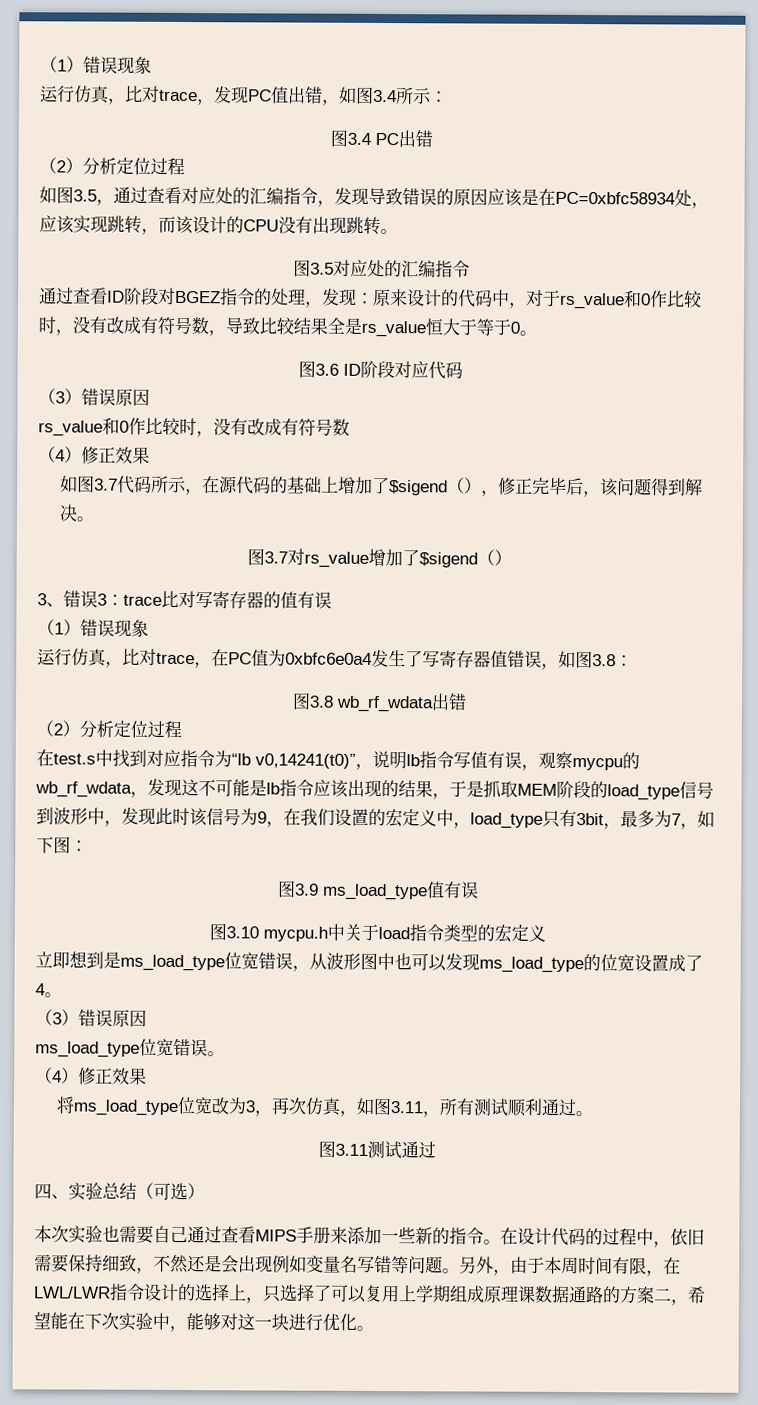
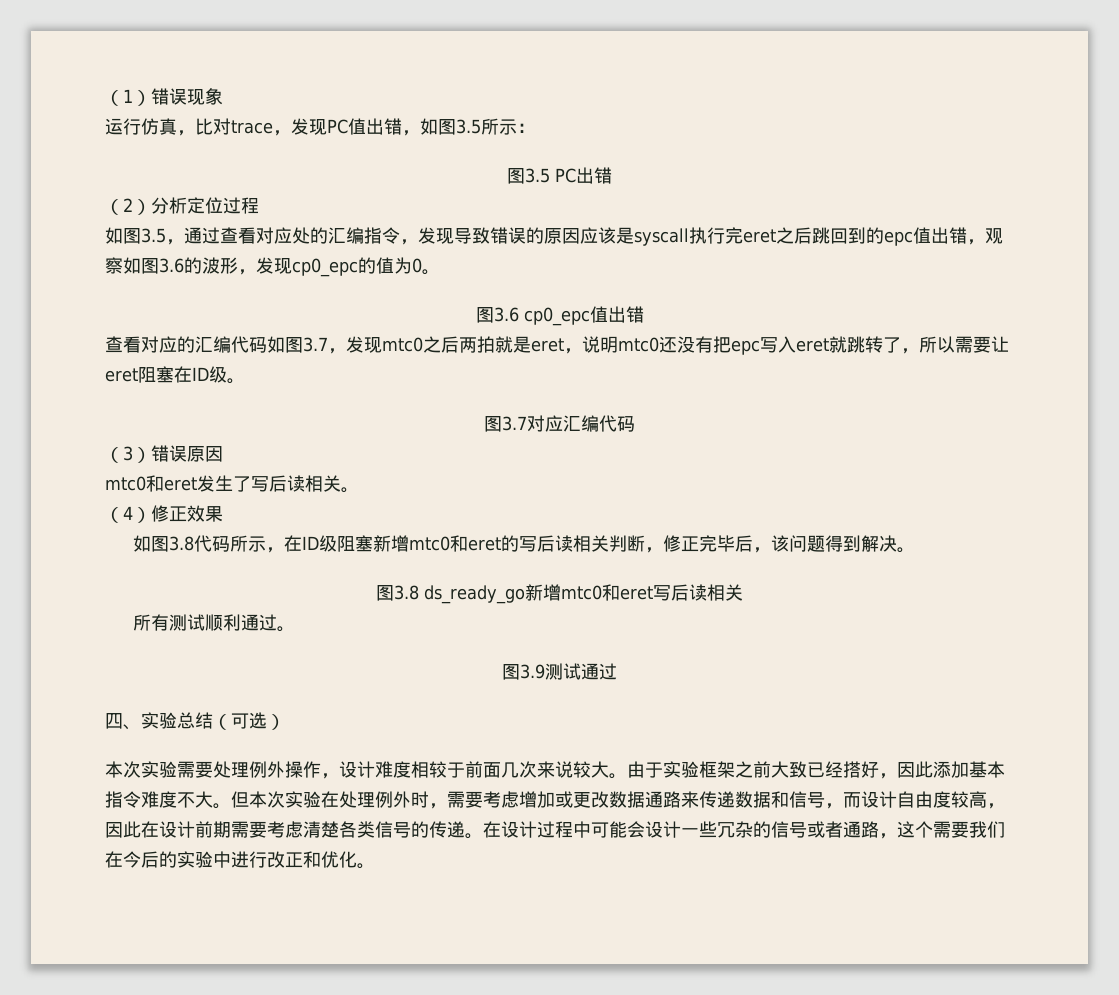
[373,89,397,103] 3.4 -> [456,119,481,134] 3.5
[347,132,371,145] 3.4 -> [525,168,550,183] 3.5
[538,188,709,209] [39,215,398,236] [293,259,470,278] [39,287,703,310] [38,316,537,338] [298,360,429,379] 在PC=0xbfc58934处，应该实现跳转，而该设计的CPU没有出现跳转。 // 图3.5对应处的汇编指令 // 通过查看ID阶段对BGEZ指令的处理，发现：原来设计的代码中，对于rs_value和0作比较时，没有改成有符号数，导致比较结果全是rs_value恒大于等于0。 // 图3.6 ID阶段对应 -> [634,227,1003,246] [105,257,440,277] [475,306,644,326] [105,336,1009,355] [105,366,245,384] [484,415,599,432] syscall执行完eret之后跳回到的epc值出错，观察如图3.6的波形，发现cp0_epc的值为0。 // 图3.6 cp0_epc值出错 // 查看对应的汇编代码如图3.7，发现mtc0之后两拍就是eret，说明mtc0还没有把epc写入eret就跳转了，所以需要让eret阻塞在ID级。 // 图3.7对应汇编
[38,417,350,438] rs_value和0作比较时，没有改成有符号数 -> [105,475,359,493] mtc0和eret发生了写后读相关。
[93,478,118,491] 3.7 -> [169,536,195,551] 3.8
[218,476,482,496] 源代码的基础上增加了$sigend（） -> [302,535,646,552] ID级阻塞新增mtc0和eret的写后读相关判断
[264,548,512,568] [37,590,332,609] [37,619,149,637] [37,648,633,670] [291,692,467,713] [36,720,182,739] [36,749,640,771] [35,778,714,801] [36,807,715,830] [36,836,88,854] [278,880,479,901] [209,923,546,943] [35,951,703,974] [35,983,62,998] [35,1009,147,1027] [35,1038,225,1058] [35,1067,147,1085] [55,1096,440,1118] 3.7对rs_value增加了$sigend（） // 3、错误3：trace比对写寄存器的值有误 // （1）错误现象 // 运行仿真，比对trace，在PC值为0xbfc6e0a4发生了写寄存器值错误，如图3.8： // 图3.8 wb_rf_wdata出错 // （2）分析定位过程 // 在test.s中找到对应指令为“lb v0,14241(t0)”，说明lb指令写值有误，观察mycpu的wb_rf_wdata，发现这不可能是lb指令应该出现的结果，于是抓取MEM阶段的load_type信号到波形中，发现此时该信号为9，在我们设置的宏定义中，load_type只有3bit，最多为7，如下图： // 图3.9 ms_load_type值有误 // 图3.10 mycpu.h中关于load指令类型的宏定义 // 立即想到是ms_load_type位宽错误，从波形图中也可以发现ms_load_type的位宽设置成了4。 // （3）错误原因 // ms_load_type位宽错误。 // （4）修正效果 // 将ms_load_type位宽改为3，再次仿真，如图3.11， -> [394,584,743,604] 3.8 ds_ready_go新增mtc0和eret写后读相关 //
[334,1143,368,1156] 3.11 -> [520,664,545,679] 3.9
[102,1225,705,1248] [34,1254,681,1277] [33,1283,706,1306] [33,1311,323,1333] 也需要自己通过查看MIPS手册来添加一些新的指令。在设计代码的过程中，依旧需要保持细致，不然还是会出现例如变量名写错等问题。另外，由于本周时间有限，在LWL/LWR指令设计的选择上，只选择了可以复用上学期组成原理课数据通路的方案二，希望能在下次实验中，能够对这一块进行 -> [177,761,1005,779] [105,791,1005,809] [105,821,1005,839] [105,851,321,868] 需要处理例外操作，设计难度相较于前面几次来说较大。由于实验框架之前大致已经搭好，因此添加基本指令难度不大。但本次实验在处理例外时，需要考虑增加或更改数据通路来传递数据和信号，而设计自由度较高，因此在设计前期需要考虑清楚各类信号的传递。在设计过程中可能会设计一些冗杂的信号或者通路，这个需要我们在今后的实验中进行改正和

